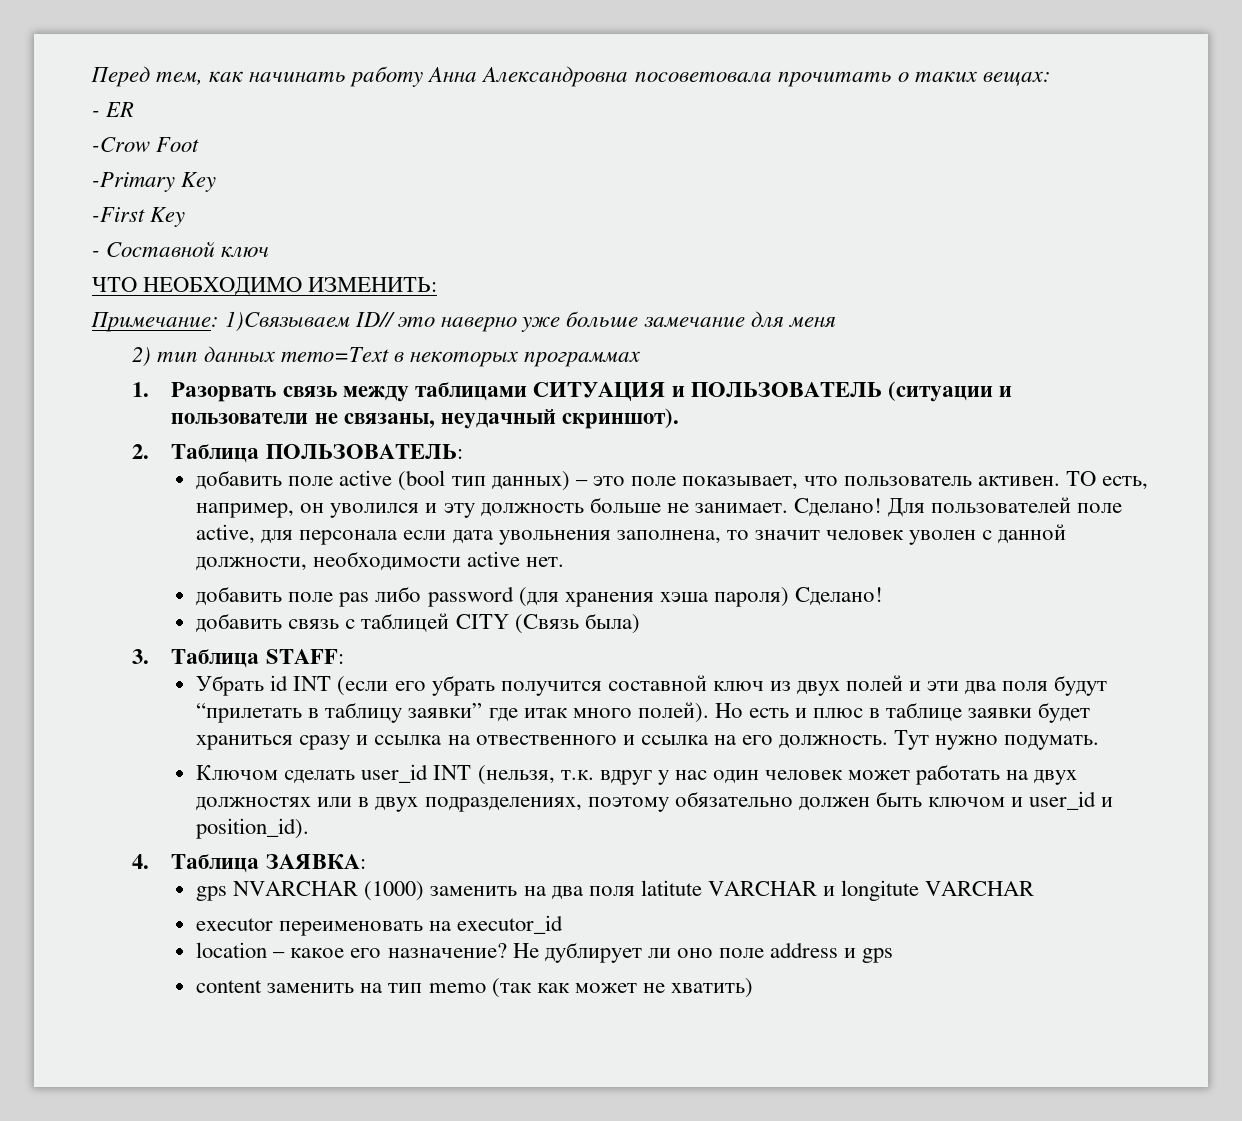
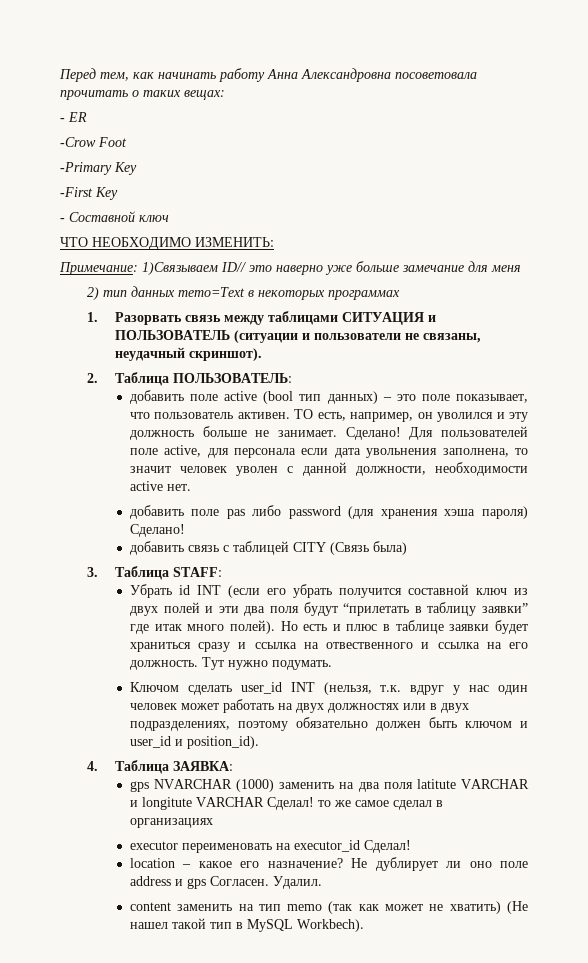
(1035, 888) none -> [266,797,443,810] [129,818,213,828] Сделал! то же самое сделал в организациях
(564, 924) none -> [363,840,411,853] Сделал!
(894, 955) none -> [209,876,322,889] Согласен. Удалил.
(753, 988) none -> [507,901,528,914] [129,918,364,932] (Не нашел такой тип в MySQL Workbech).

